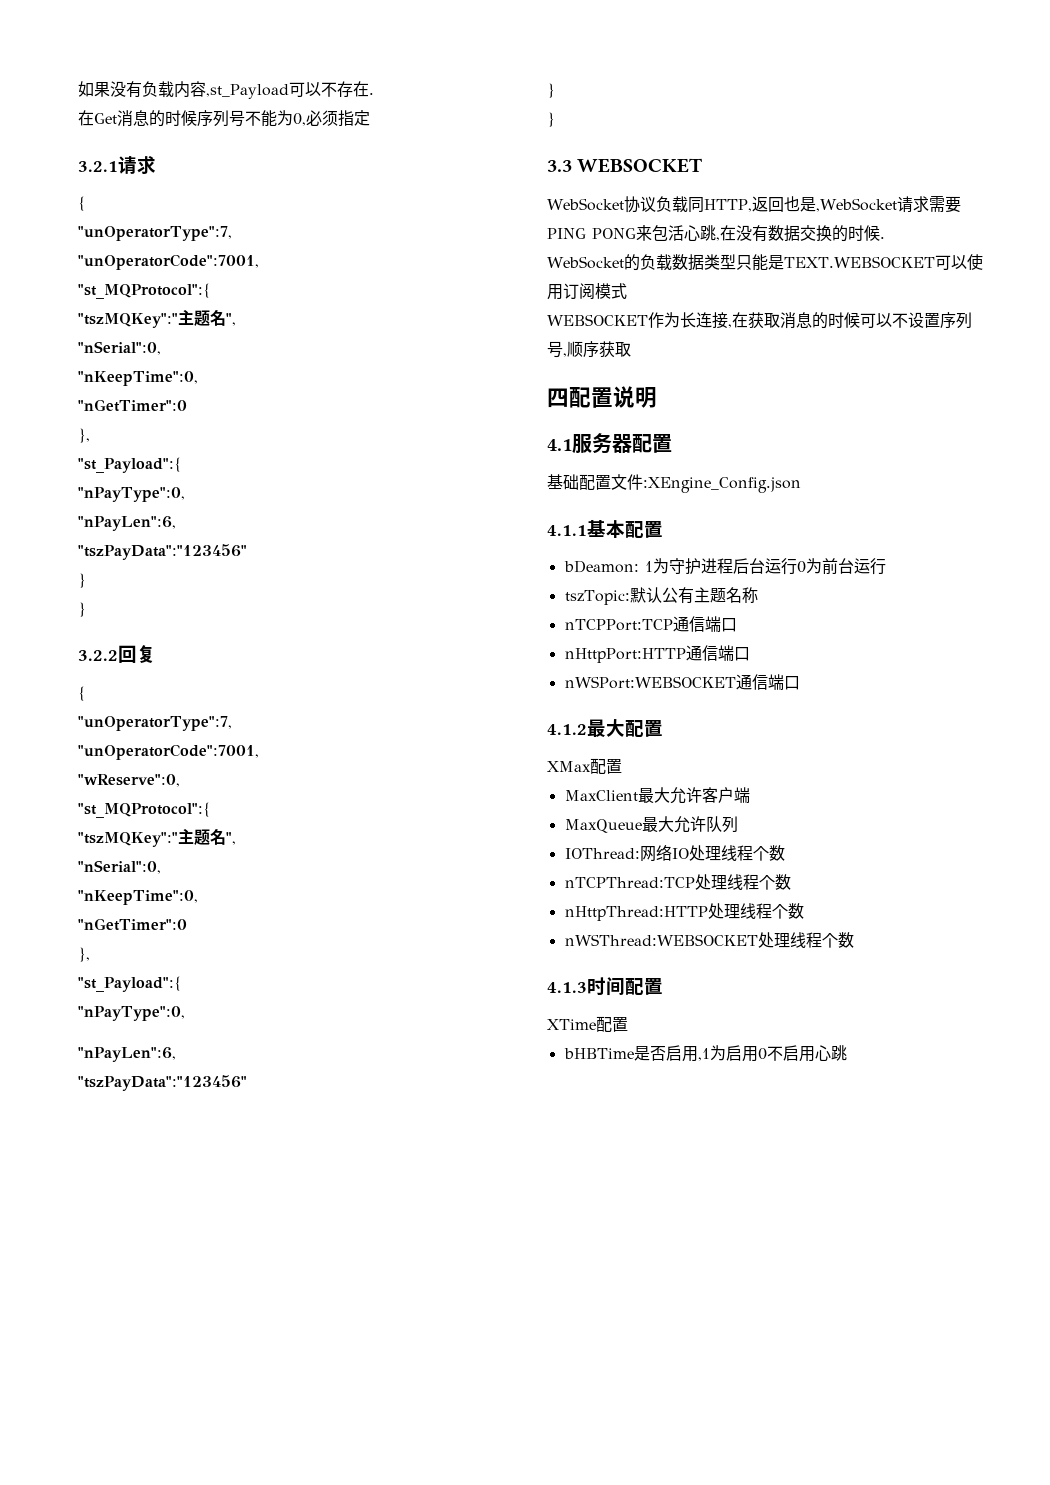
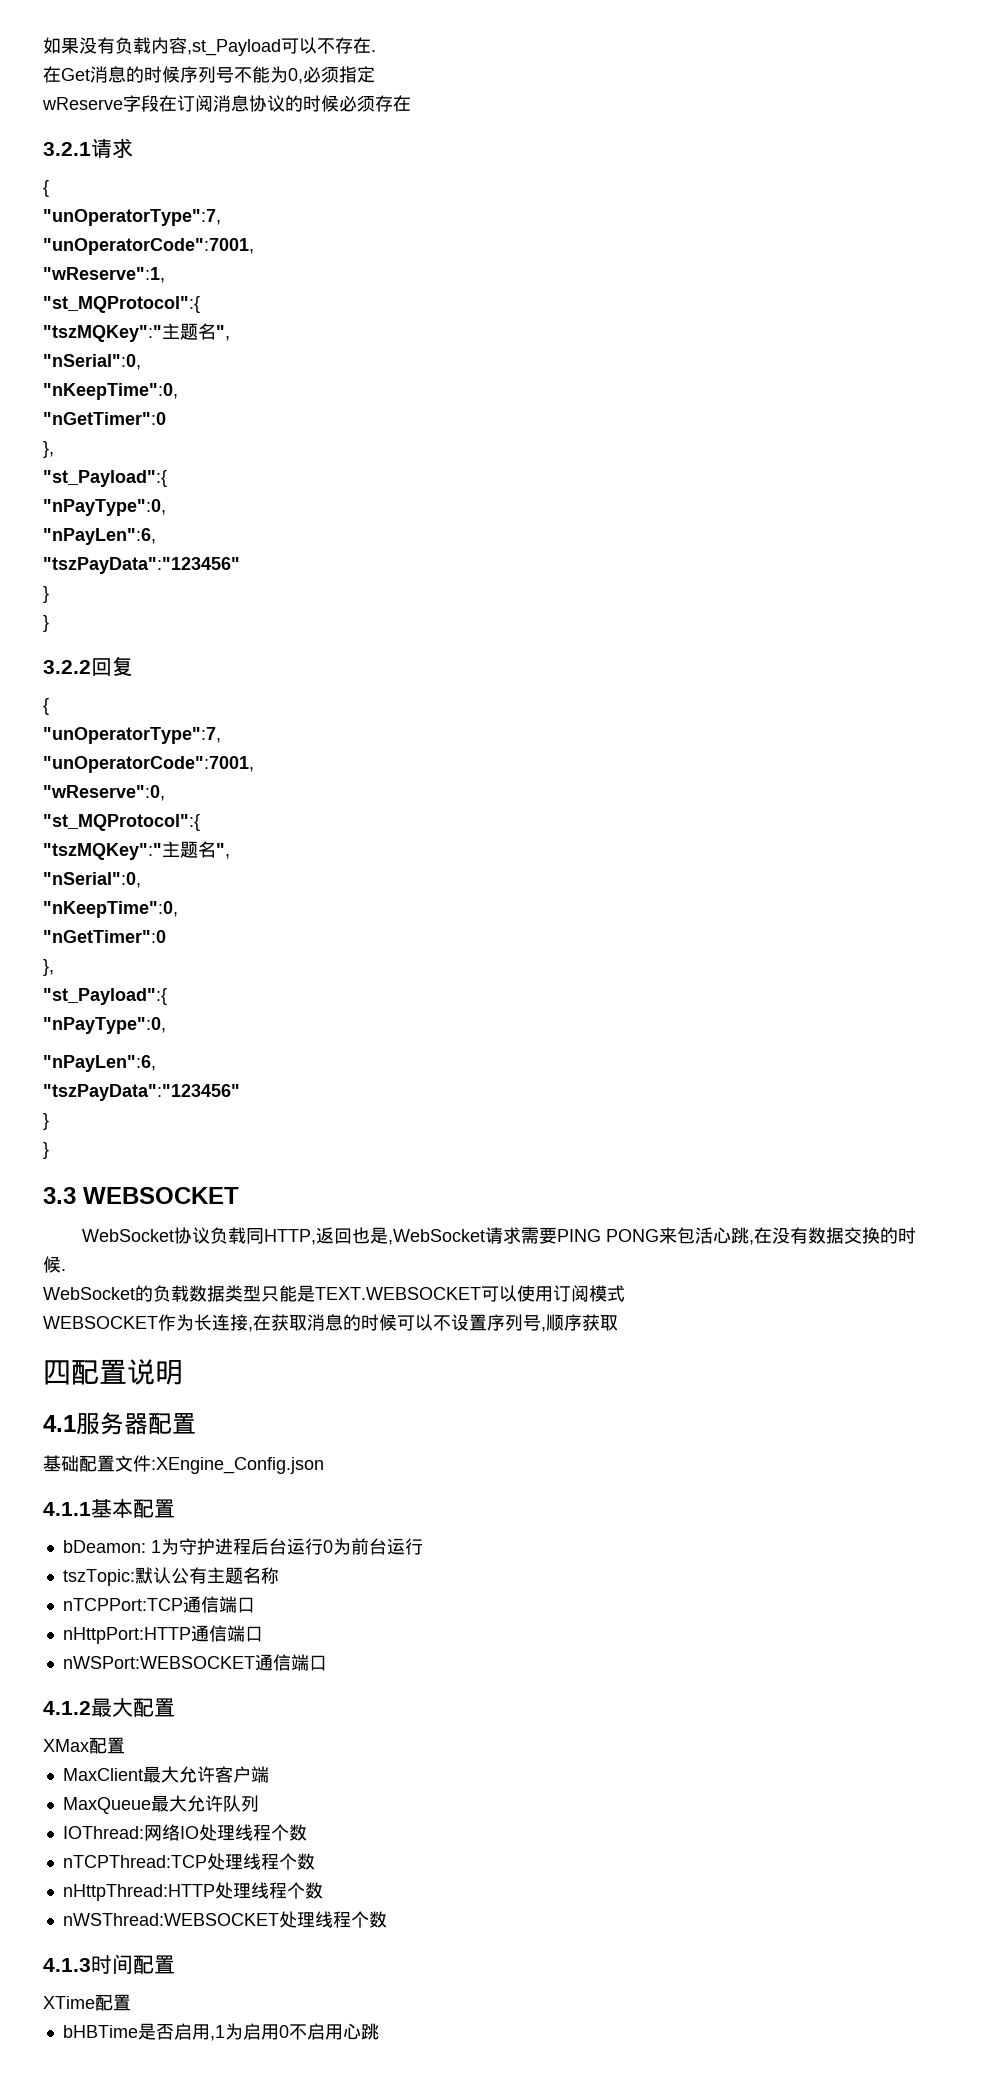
(370, 118) none -> [42,95,411,112] // wReserve字段在订阅消息协议的时候必须存在
(259, 262) none -> [43,267,165,283] // "wReserve":1,

